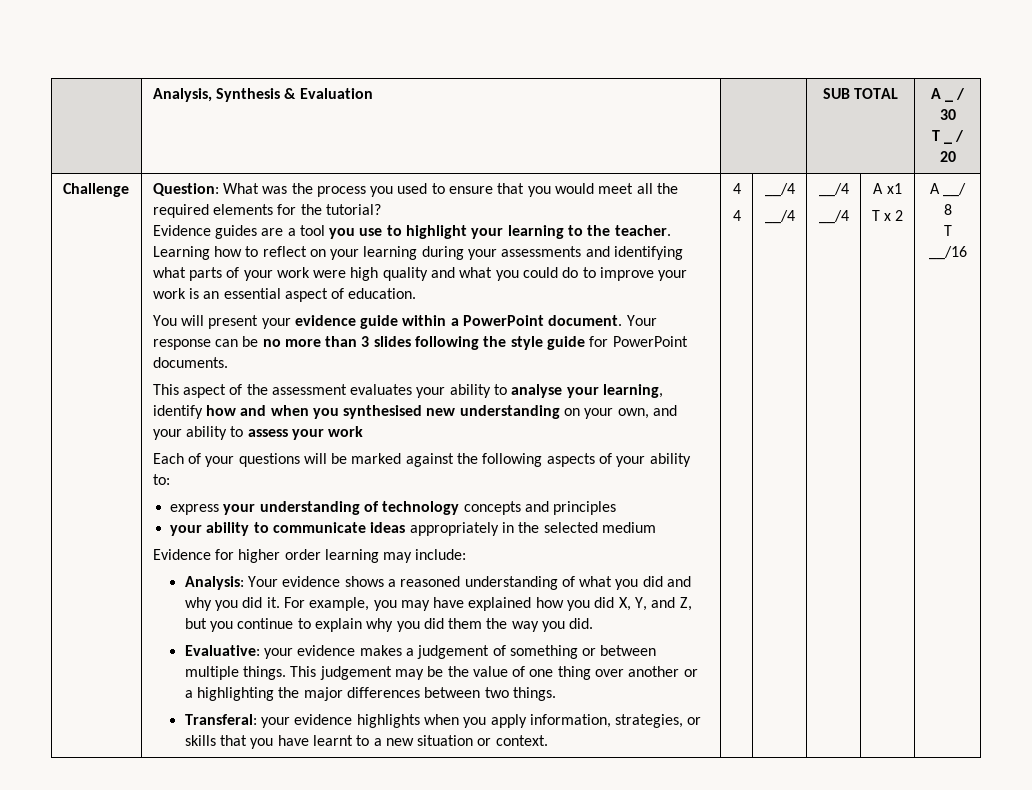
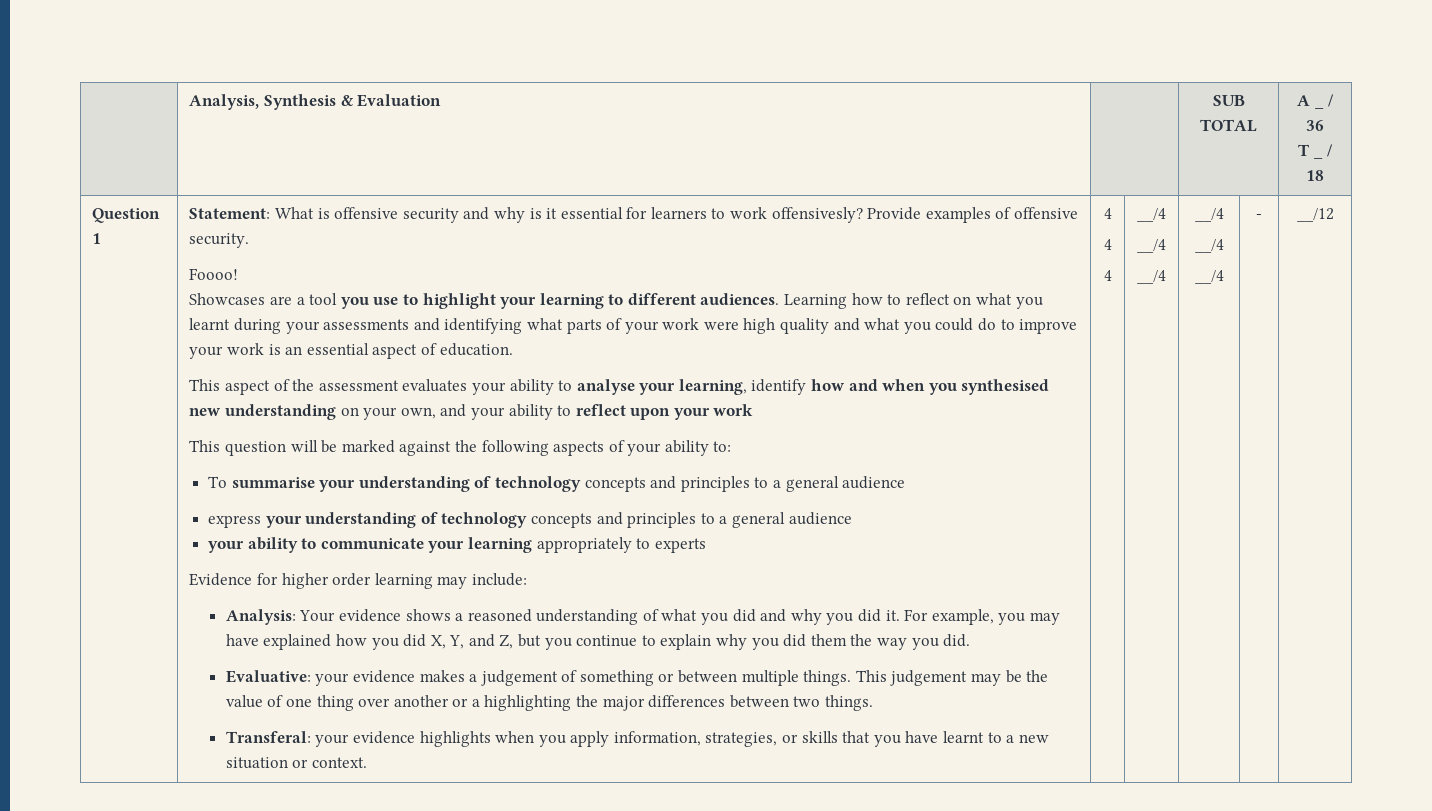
[939,109,956,120] 30 -> [1306,120,1324,131] 36
[939,151,956,162] [62,183,129,197] [152,183,679,197] [152,204,381,218] [152,225,257,239] 20 // Challenge | Question: What was the process you used to ensure that you would meet all the required elements for the tutorial? // Evidence guides -> [1306,170,1324,181] [92,208,161,223] [92,233,102,244] [189,207,1078,223] [189,233,250,248] [189,268,239,280] [189,293,266,305] 18 // Question 1 | Statement: What is offensive security and why is it essential for learners to work offensivesly? Provide examples of offensive security. // Foooo! // Showcases
[587,225,671,236] the teacher. -> [627,293,780,305] different audiences.
[330,246,418,260] your learning -> [975,293,1043,309] [189,318,231,330] what you learnt
[152,315,657,329] [152,336,688,350] [152,357,228,368] // You will present your evidence guide within a PowerPoint document. Your response can be no more than 3 slides following the style guide for PowerPoint documents. -> (513, 349) none
[247,429,288,437] assess -> [575,404,671,420] reflect upon
[152,453,300,467] Each of your questions -> [189,440,286,456] This question
(170, 479) none -> [208,476,906,492] // To summarise your understanding of technology concepts and principles to a general audience
(617, 508) none -> [700,512,852,528] to a general audience
[370,522,657,536] ideas appropriately in the selected medium -> [428,537,706,553] your learning appropriately to experts
[764,183,795,197] [764,210,795,224] [818,183,849,197] [818,210,849,224] [873,183,902,194] [871,210,904,221] [929,183,967,197] [943,204,952,215] [943,225,952,236] [928,246,967,260] | __/4 // __/4 | __/4 // __/4 | A x1 // T x 2 | A __/ 8 // T __/16 -> [1103,270,1112,281] [1137,208,1166,222] [1137,239,1166,253] [1137,270,1166,284] [1194,208,1224,222] [1194,239,1224,253] [1194,270,1224,284] [1256,214,1262,219] [1296,208,1334,222] // 4 | __/4 // __/4 // __/4 | __/4 // __/4 // __/4 | - | __/12

